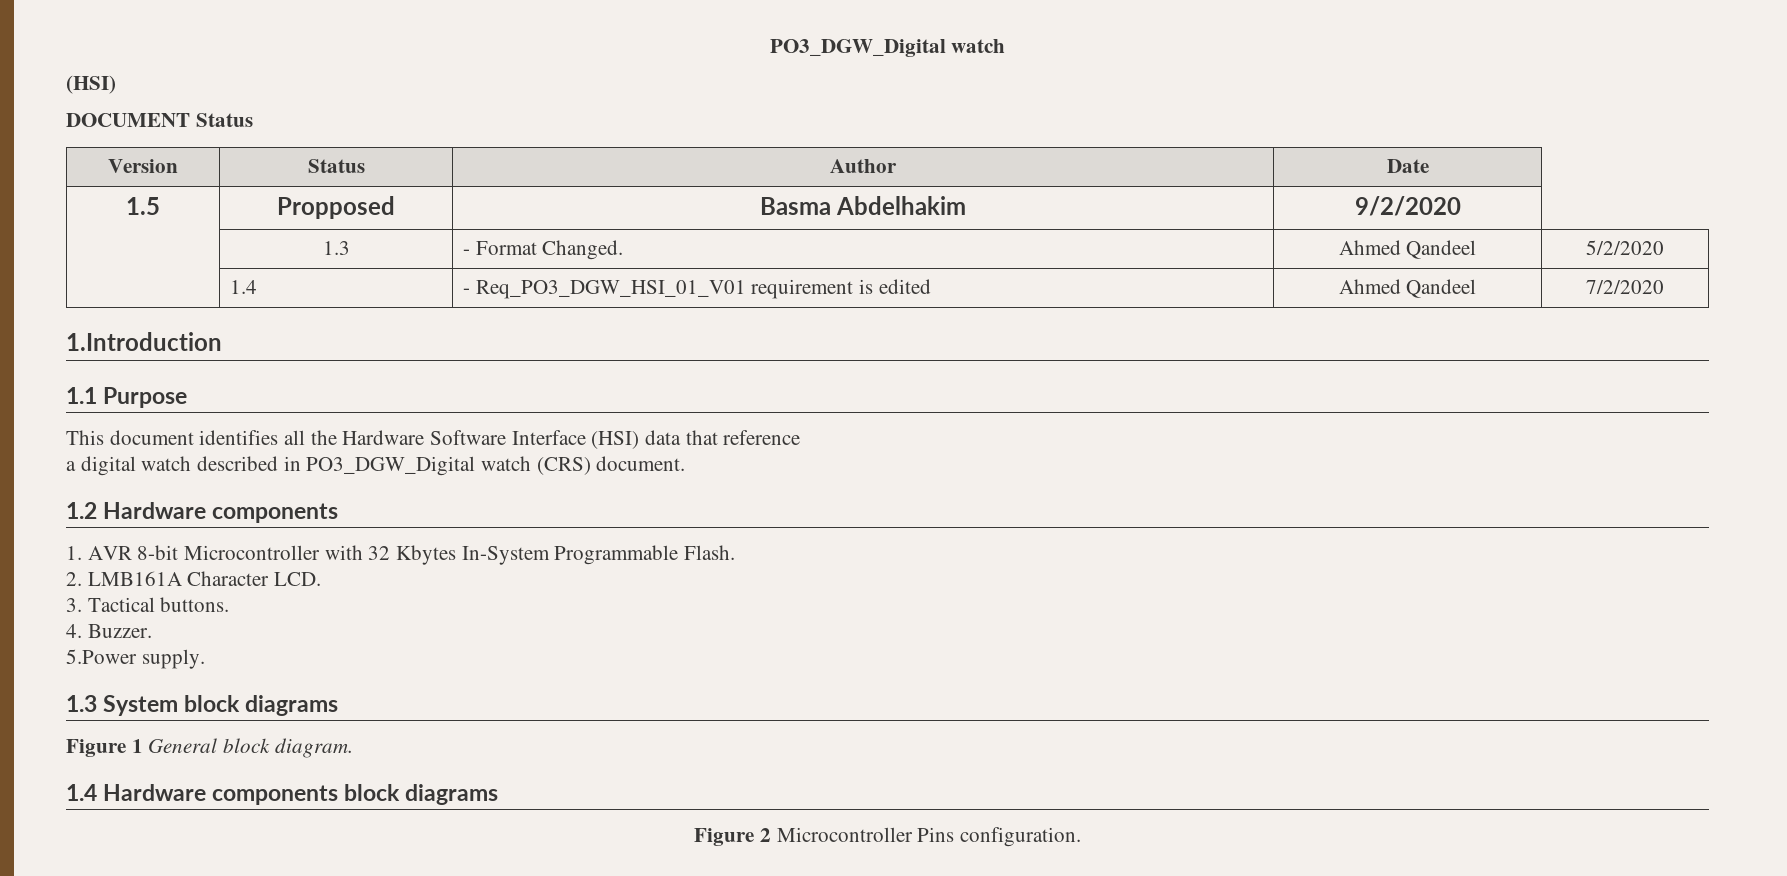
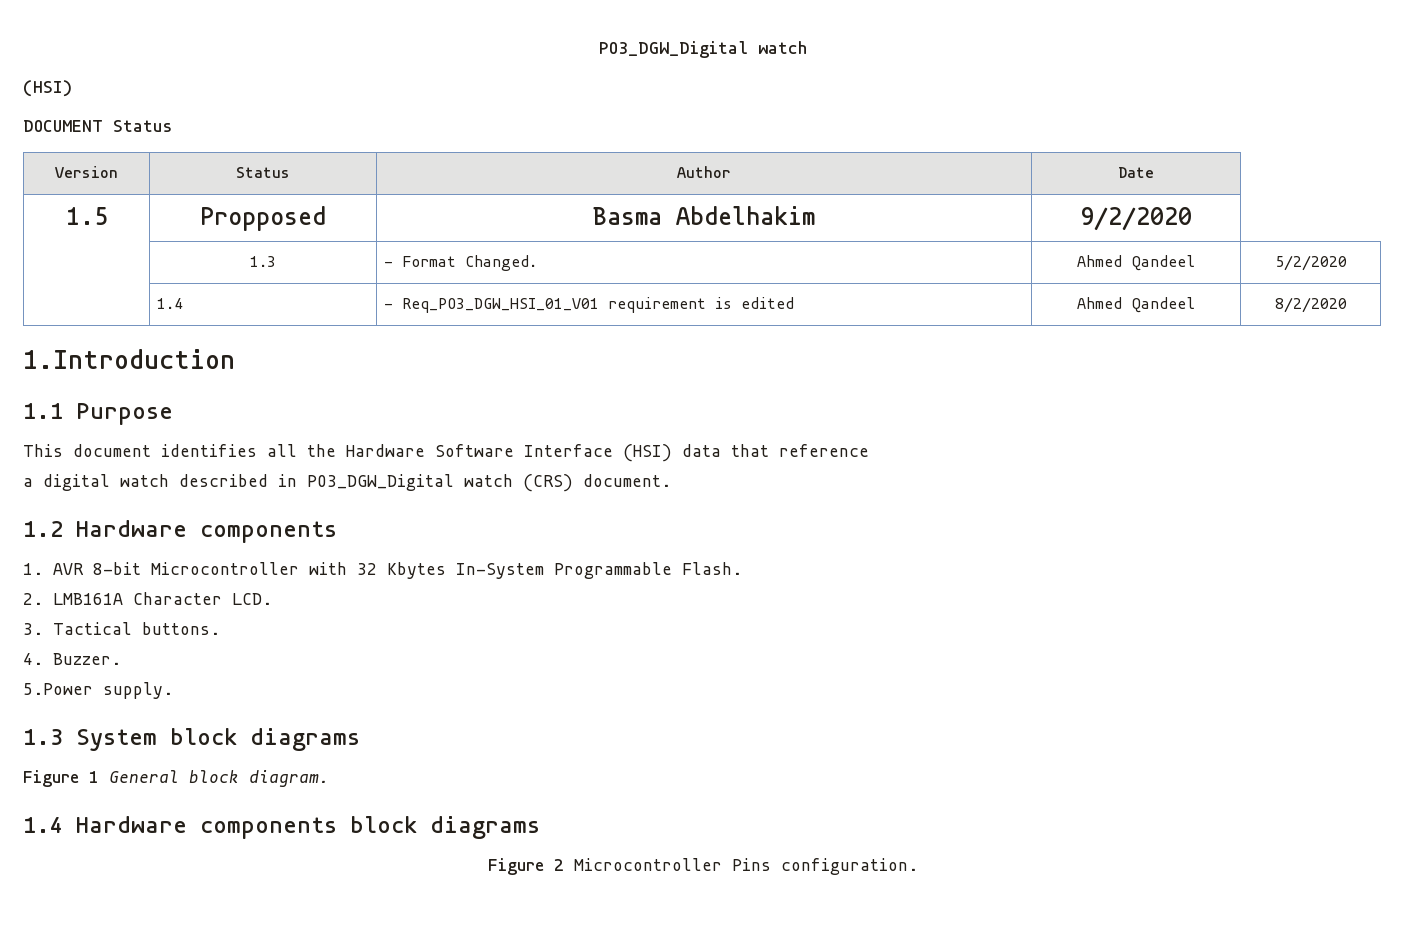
[1586,280,1664,294] 7/2/2020 -> [1274,297,1347,313] 8/2/2020

